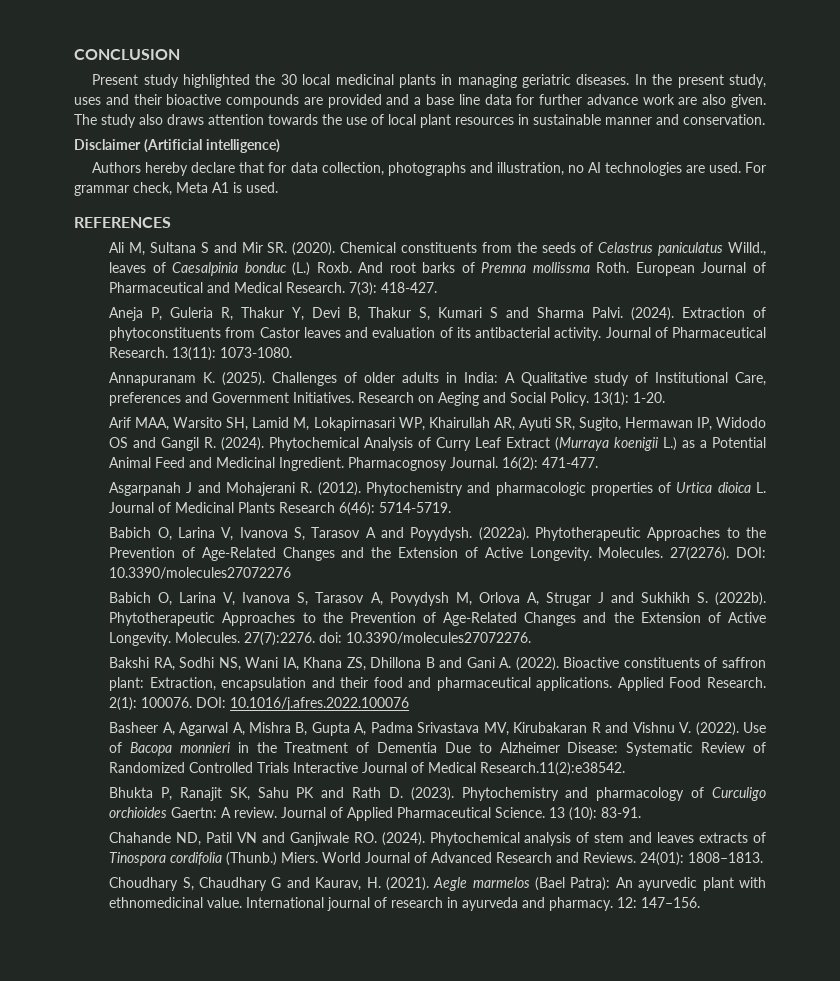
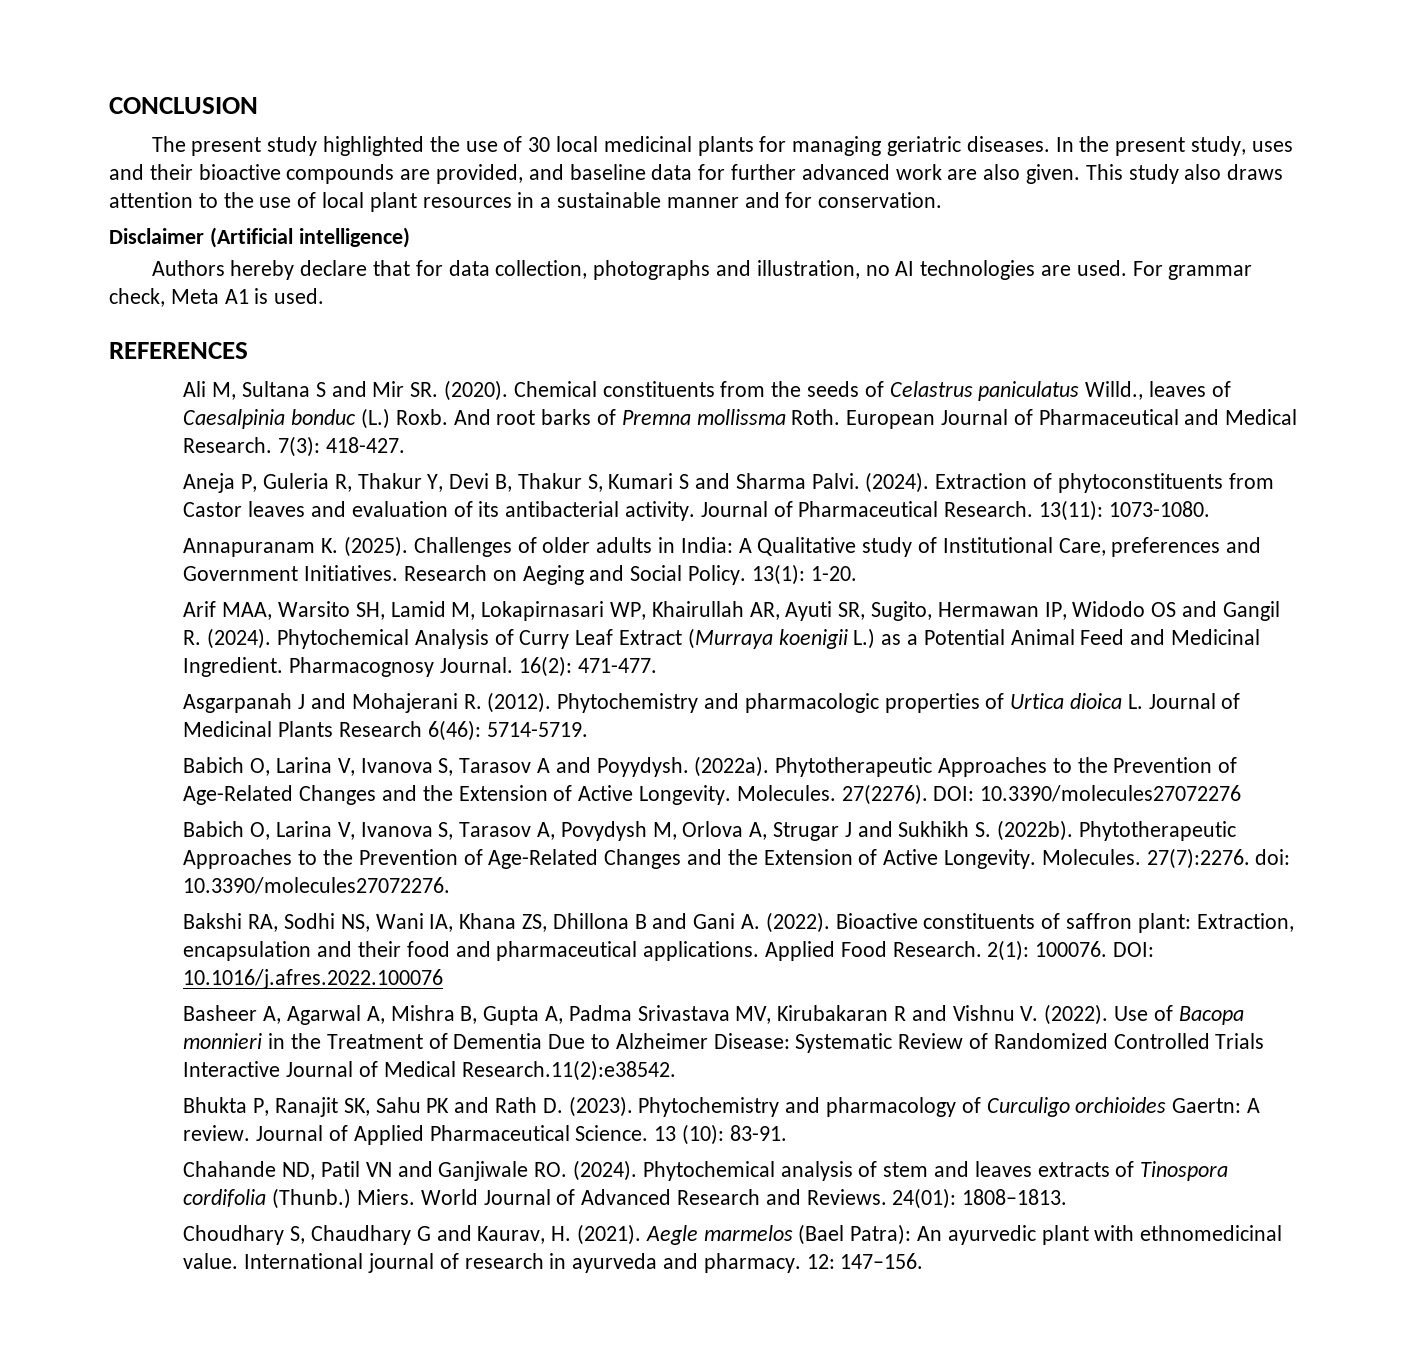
[92,74,139,85] Present -> [151,136,262,156] The present
(276, 79) none -> [465,136,523,152] use of
[441,74,453,85] in -> [759,136,787,152] for
[327,94,480,108] provided and a base line -> [436,164,646,184] provided, and baseline
[586,94,638,105] advance -> [801,164,890,180] advanced
[74,114,97,125] The -> [1085,164,1123,180] This
[268,114,318,125] towards -> [198,193,218,208] to
(529, 119) none -> [540,197,552,208] a
(679, 119) none -> [785,192,813,208] for

